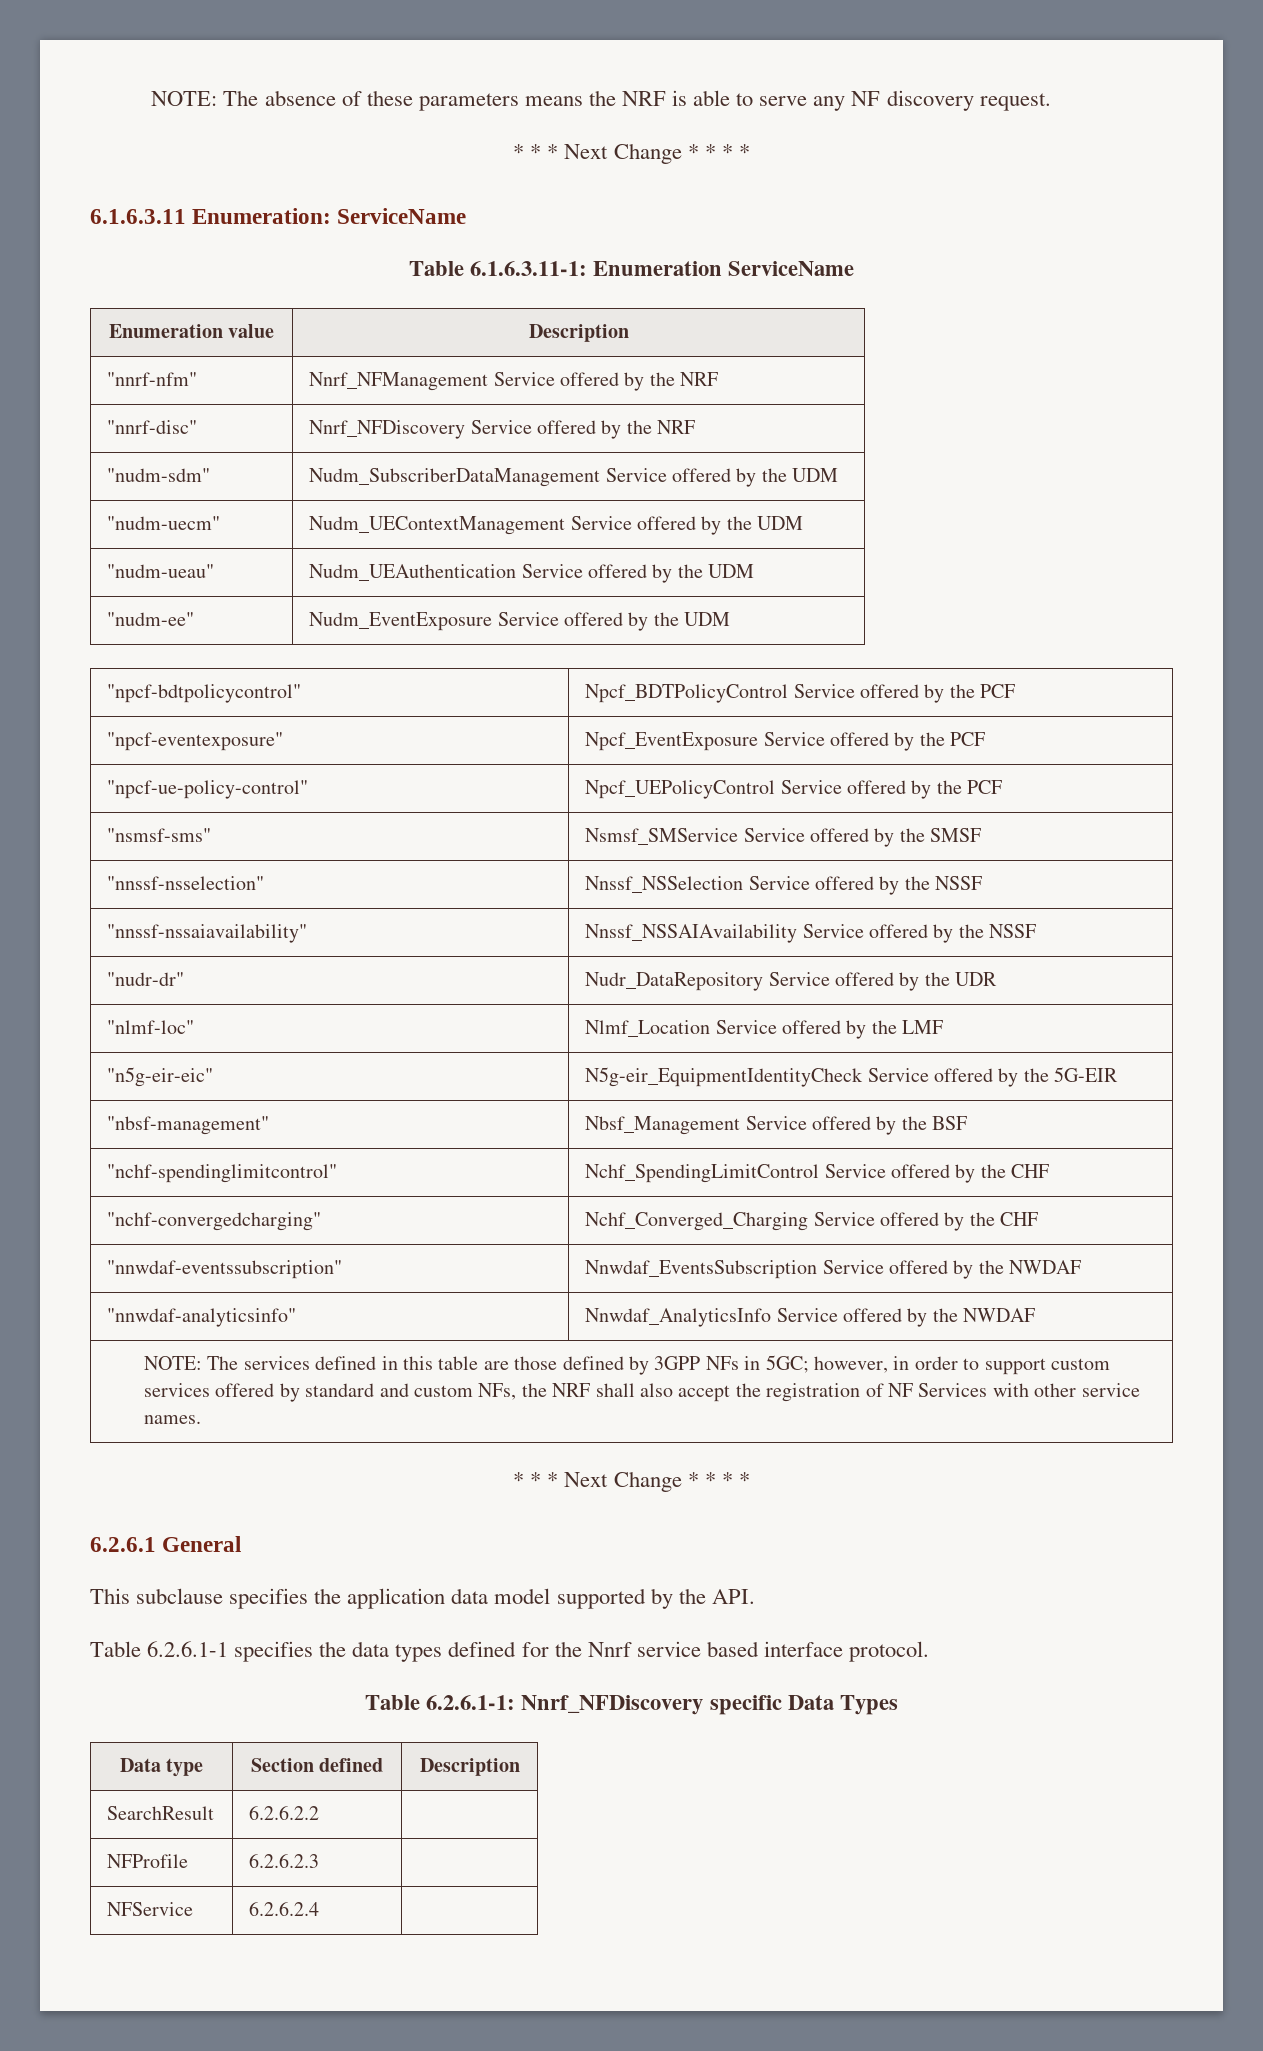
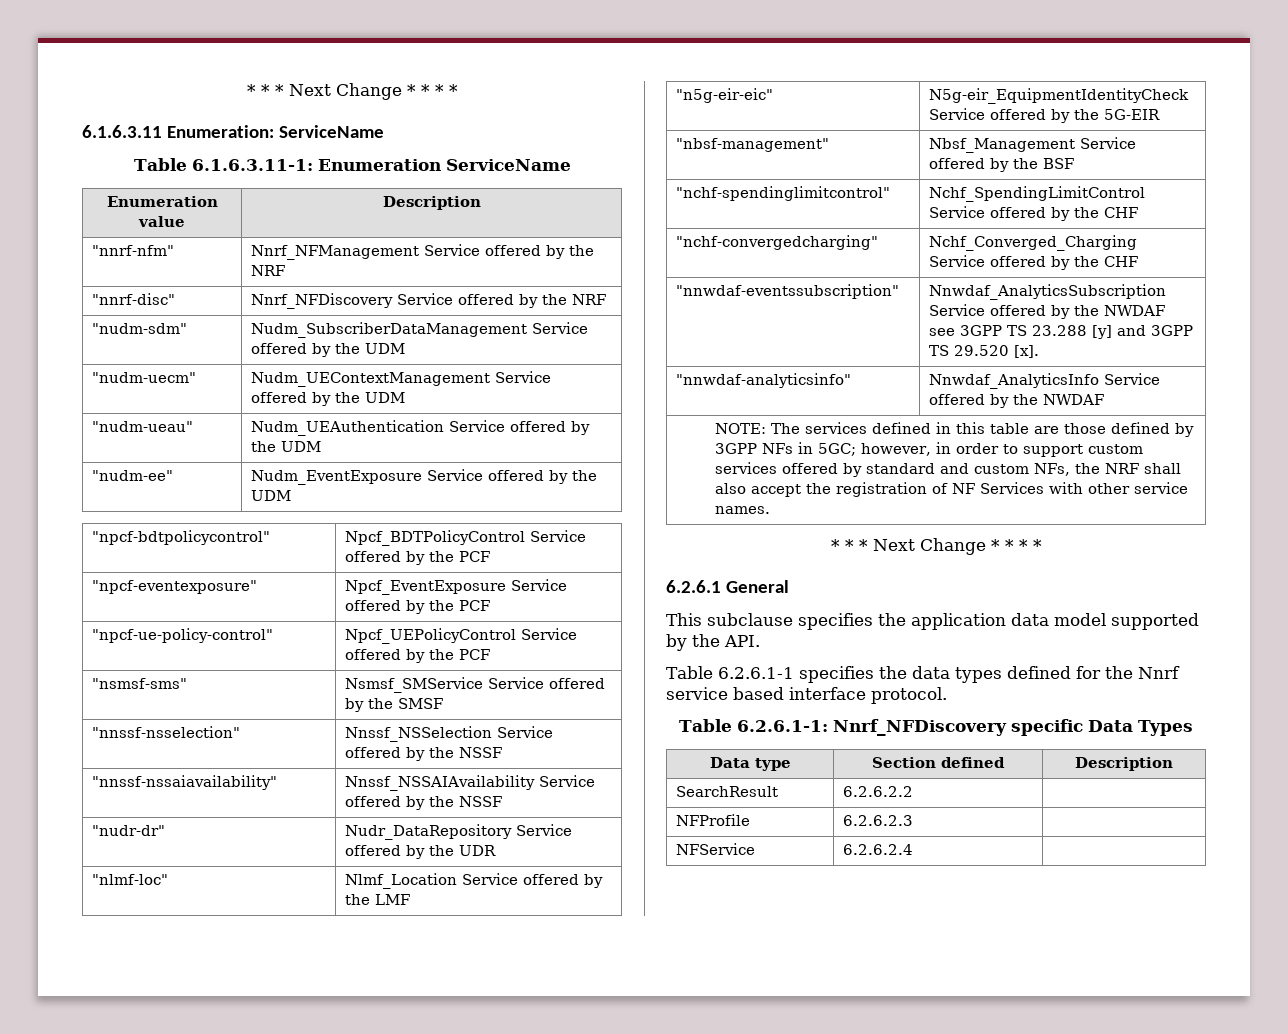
[151,90,1051,111] NOTE: The absence of these parameters means the NRF is able to serve any NF discovery request. // -> (246, 90) none
[585,1260,1082,1279] Nnwdaf_EventsSubscription Service offered by the NWDAF -> [929,284,1167,300] [929,304,1166,319] [929,325,1194,339] [929,345,1040,358] Nnwdaf_AnalyticsSubscription Service offered by the NWDAF see 3GPP TS 23.288 [y] and 3GPP TS 29.520 [x].

